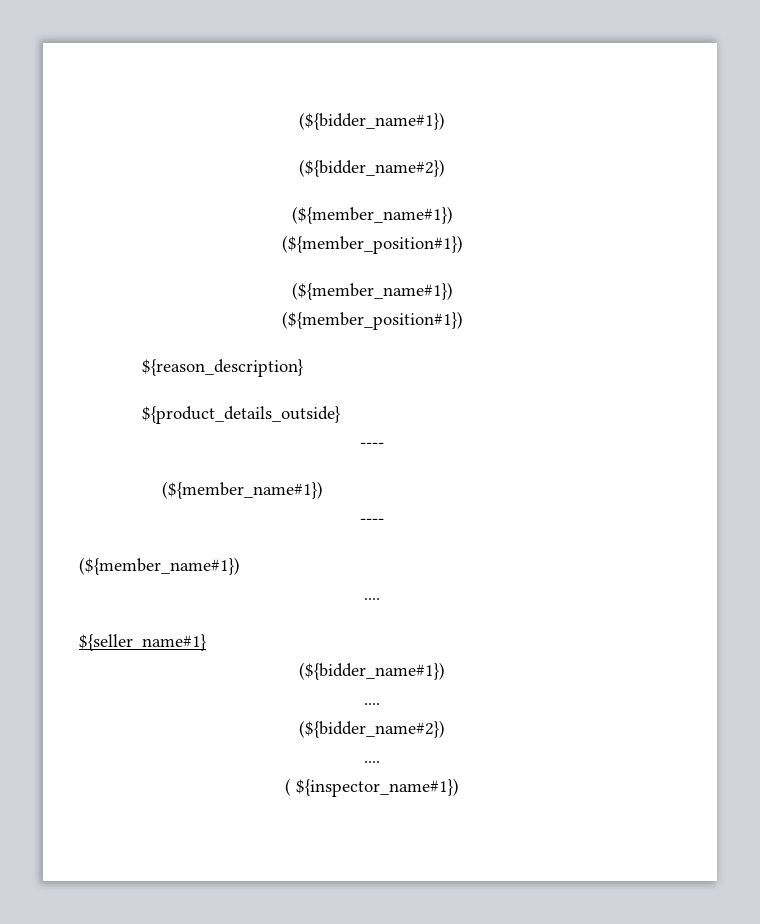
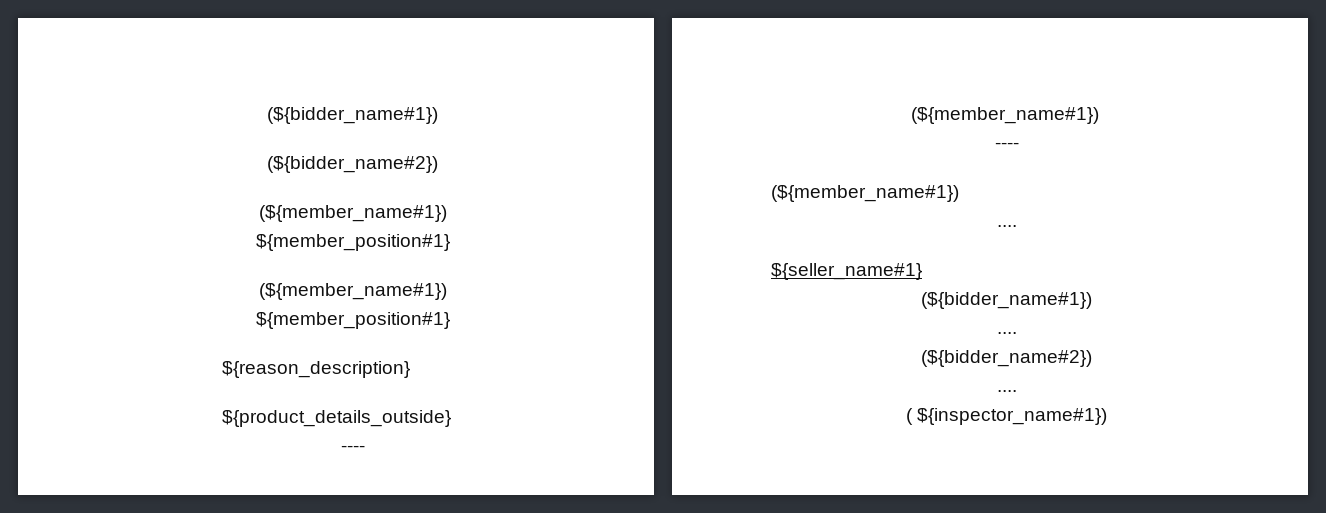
[281,235,463,254] [291,282,453,300] [281,311,463,330] (${member_position#1}) // (${member_name#1}) // (${member_position#1}) -> [255,234,450,251] [258,283,447,300] [255,312,450,329] ${member_position#1} // (${member_name#1}) // ${member_position#1}

